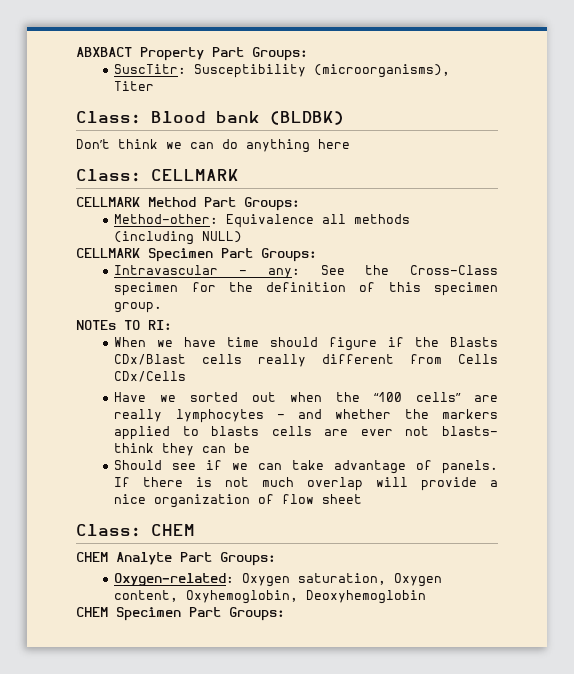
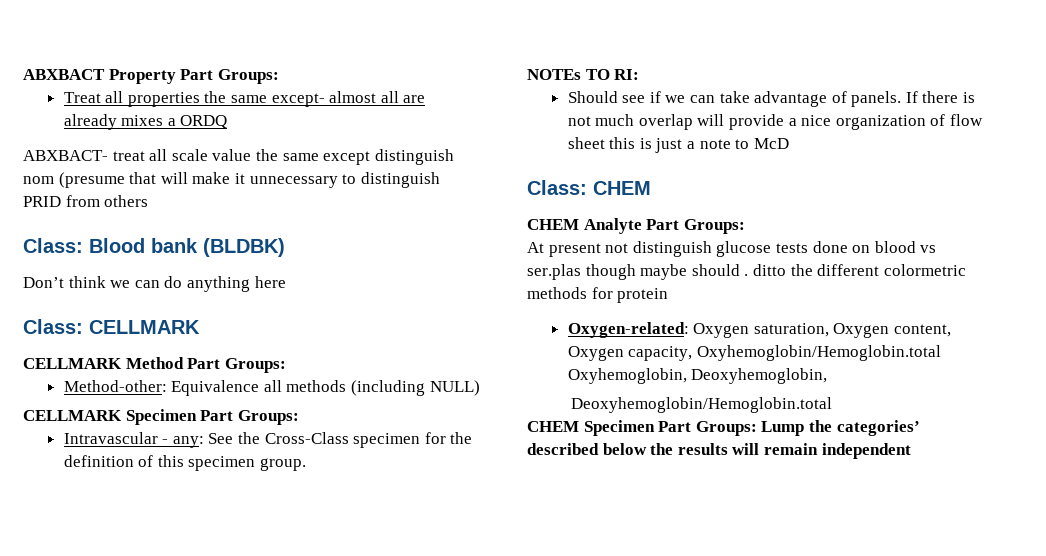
[114,64,451,78] [114,81,155,91] SuscTitr: Susceptibility (microorganisms), Titer -> [63,91,426,107] [63,114,228,130] [23,149,454,165] [23,172,440,188] [23,195,149,207] Treat all properties the same except- almost all are already mixes a ORDQ // ABXBACT- treat all scale value the same except distinguish nom (presume that will make it unnecessary to distinguish PRID from others
[114,337,499,351] [114,354,498,367] [114,371,187,382] [114,392,499,402] [114,409,498,423] [114,426,499,440] [114,443,251,456] // When we have time should figure if the Blasts CDx/Blast cells really different from Cells CDx/Cells // Have we sorted out when the “100 cells” are really lymphocytes – and whether the markers applied to blasts cells are ever not blasts- think they can be -> (640, 74) none
(363, 499) none -> [609,137,789,153] this is just a note to McD
(276, 559) none -> [527,241,937,257] [527,264,966,280] [527,287,669,303] // At present not distinguish glucose tests done on blood vs ser.plas though maybe should . ditto the different colormetric methods for protein
[186,590,427,604] [76,607,285,621] Oxyhemoglobin, Deoxyhemoglobin // CHEM Specimen Part Groups: -> [567,345,941,361] [567,368,828,384] [570,397,832,413] [527,420,920,436] [527,443,911,459] Oxygen capacity, Oxyhemoglobin/Hemoglobin.total Oxyhemoglobin, Deoxyhemoglobin, // Deoxyhemoglobin/Hemoglobin.total // CHEM Specimen Part Groups: Lump the categories’ described below the results will remain independent

